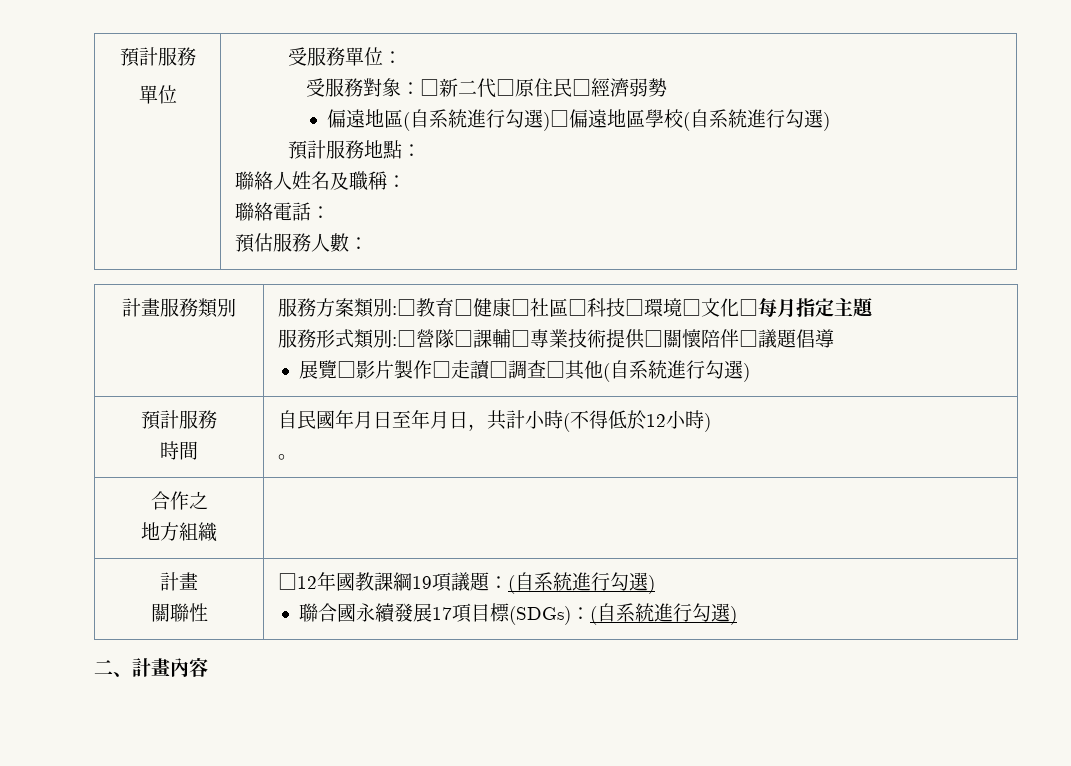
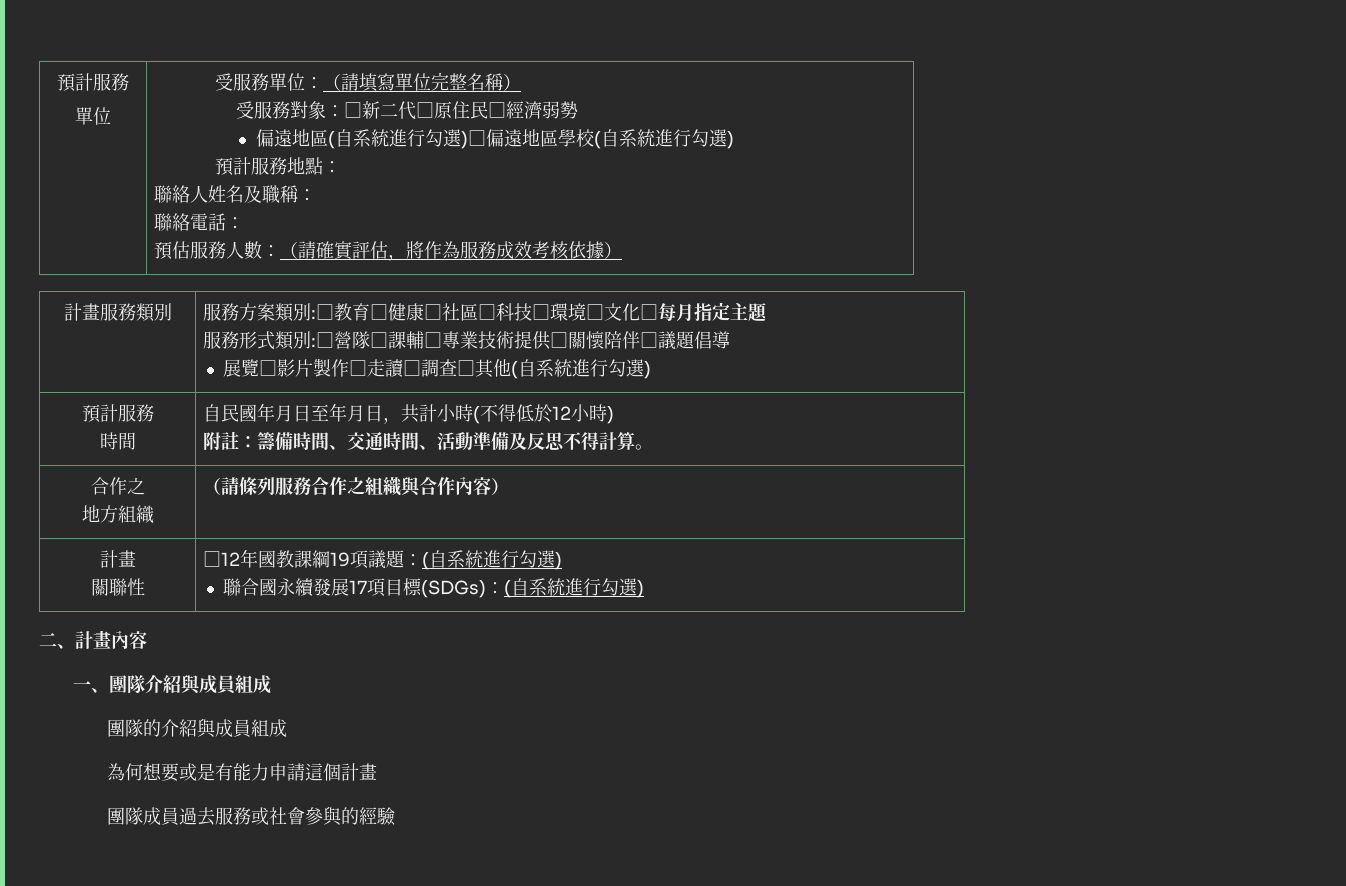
(403, 57) none -> [323,72,522,92] （請填寫單位完整名稱）
(369, 243) none -> [279,241,622,261] （請確實評估，將作為服務成效考核依據）
[278,454,298,460] [150,491,208,510] [141,522,217,542] 。 // 合作之 // 地方組織 | -> [202,431,653,451] [90,477,145,495] [81,505,154,524] [202,477,509,497] 附註：籌備時間、交通時間、活動準備及反思不得計算。 // 合作之 // 地方組織 | （請條列服務合作之組織與合作內容）
(208, 667) none -> [73,675,272,695] [107,718,288,738] [107,762,378,782] [107,806,397,826] // 一、團隊介紹與成員組成 // 團隊的介紹與成員組成 // 為何想要或是有能力申請這個計畫 // 團隊成員過去服務或社會參與的經驗

